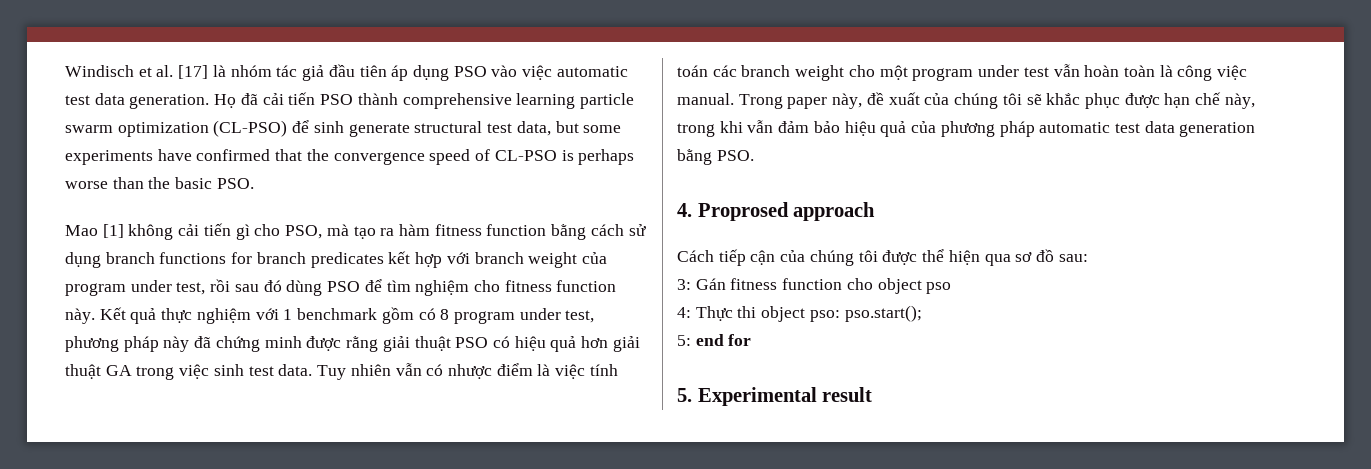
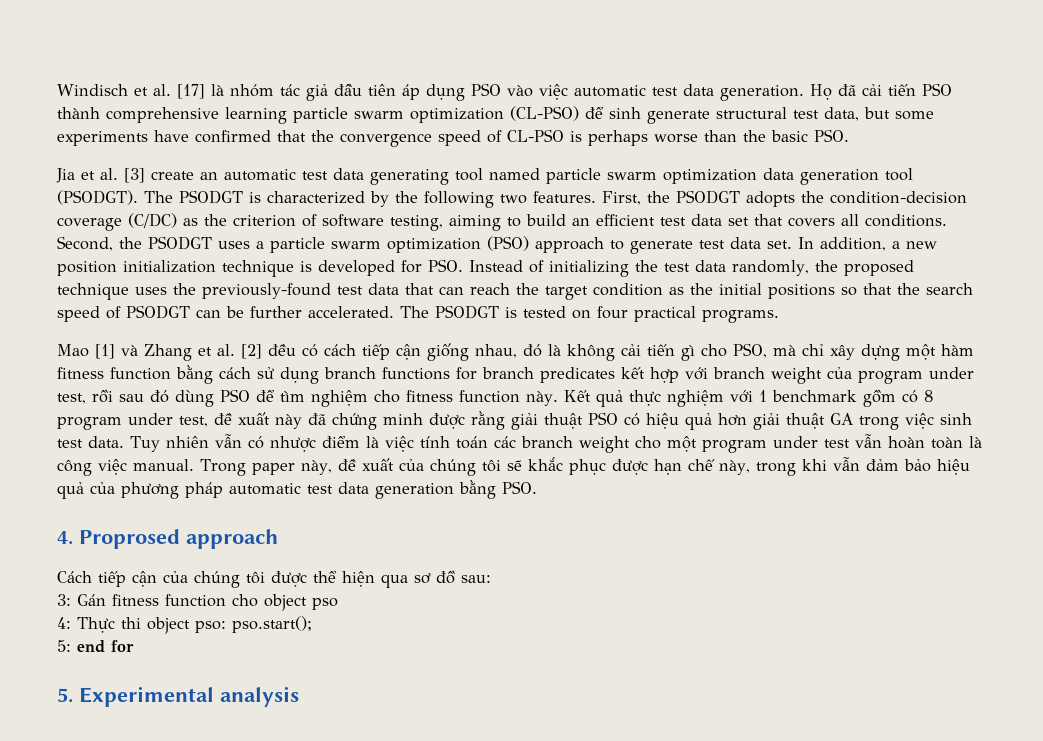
[65,224,124,238] Mao [1] -> [56,168,913,185] [57,190,967,208] [57,213,947,231] [57,236,937,254] [57,259,914,277] [57,283,973,300] [57,305,779,323] [57,343,561,361] Jia et al. [3] create an automatic test data generating tool named particle swarm optimization data generation tool (PSODGT). The PSODGT is characterized by the following two features. First, the PSODGT adopts the condition-decision coverage (C/DC) as the criterion of software testing, aiming to build an efficient test data set that covers all conditions. Second, the PSODGT uses a particle swarm optimization (PSO) approach to generate test data set. In addition, a new position initialization technique is developed for PSO. Instead of initializing the test data randomly, the proposed technique uses the previously-found test data that can reach the target condition as the initial positions so that the search speed of PSODGT can be further accelerated. The PSODGT is tested on four practical programs. // Mao [1] và Zhang et al. [2] đều có cách tiếp cận giống nhau, đó là
[353,226,395,239] tạo ra -> [802,344,936,361] chỉ xây dựng một
[65,336,159,352] phương pháp -> [214,412,270,425] đề xuất
[822,387,873,402] result -> [220,686,299,707] analysis

